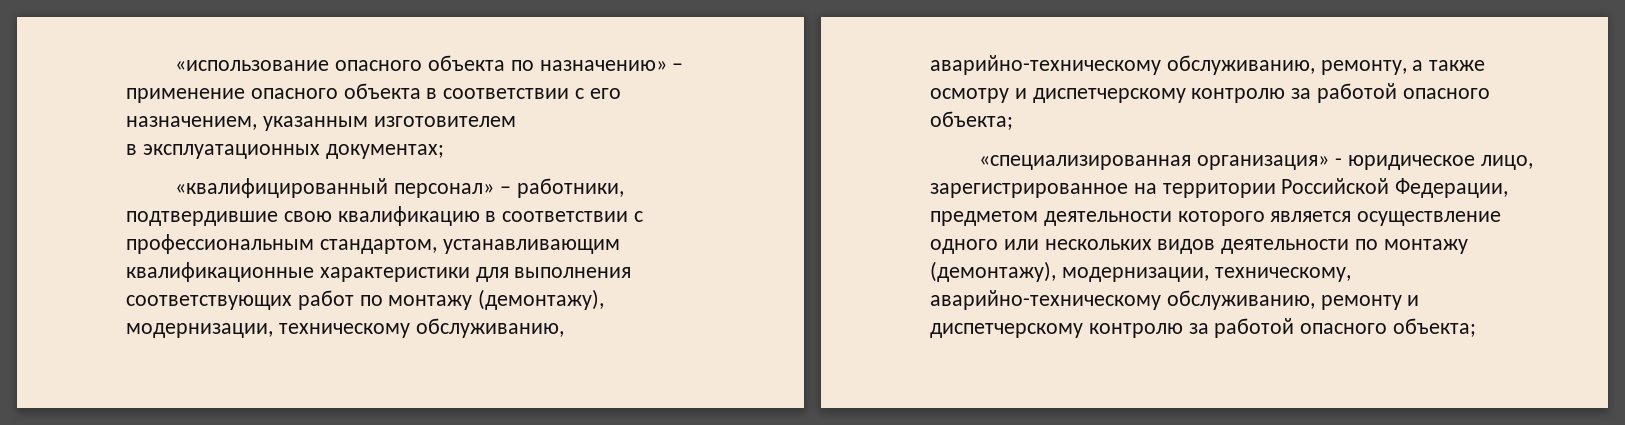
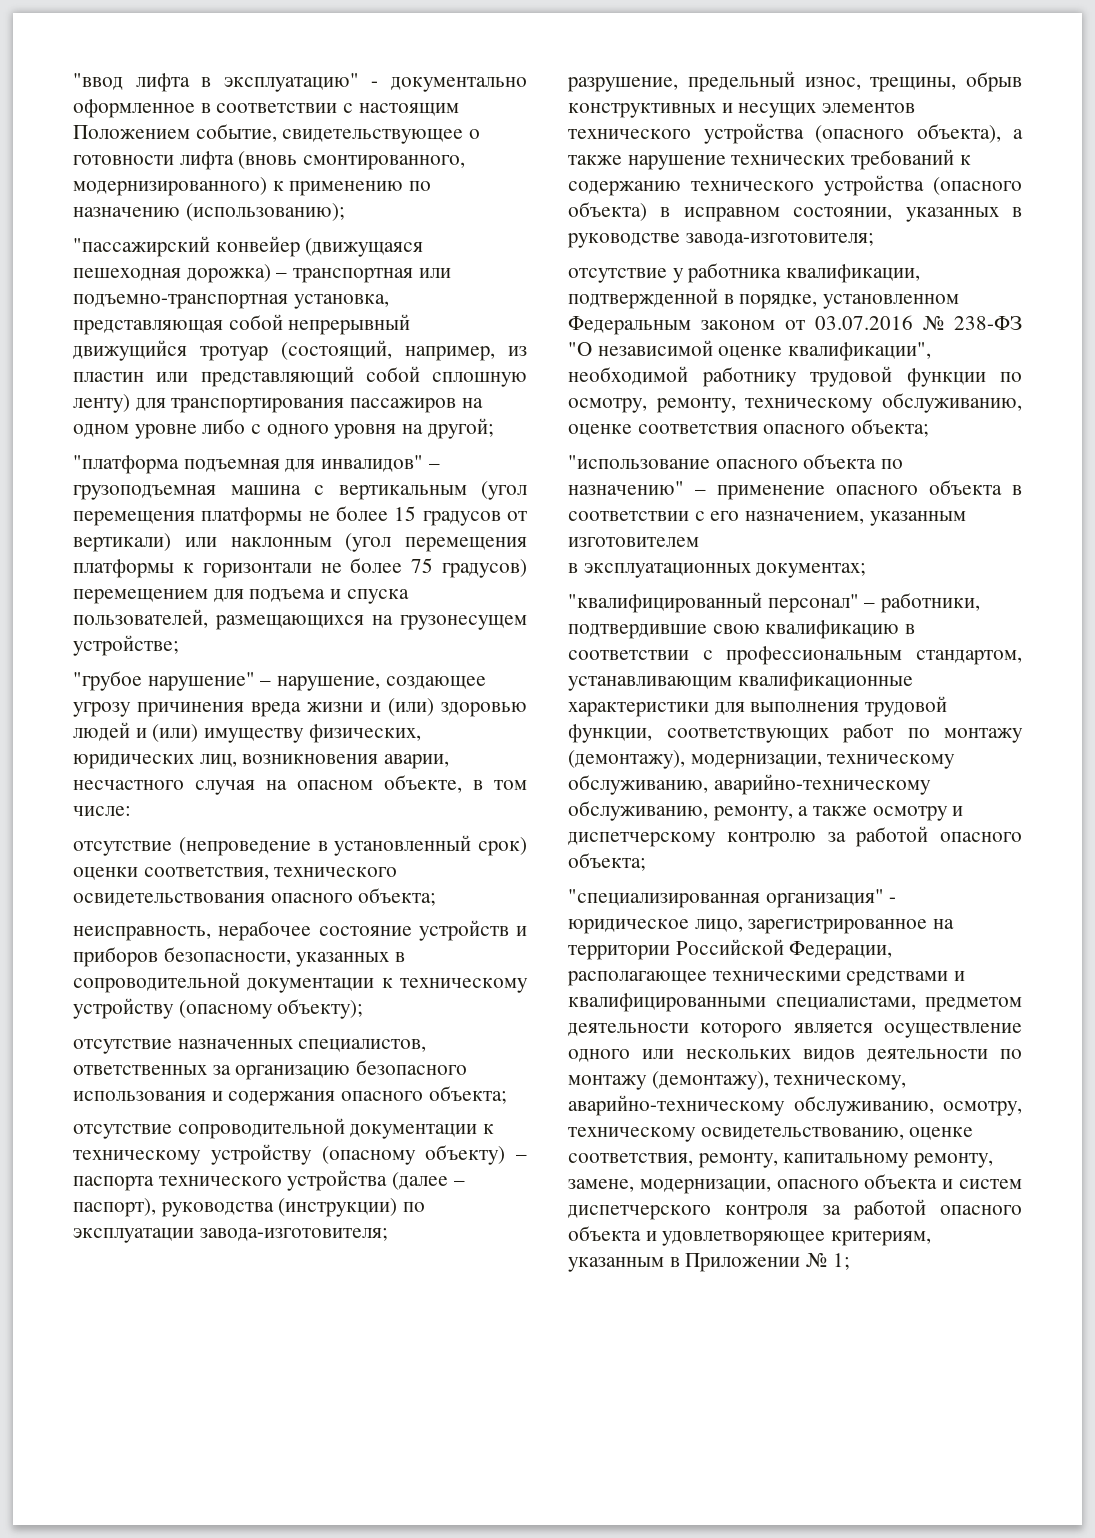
[175,60,330,71] «использование -> [73,73,527,92] [73,99,459,118] [73,124,481,144] [73,151,466,170] [73,177,432,196] [73,203,345,221] [73,236,424,257] [73,264,451,283] [73,294,389,309] [73,314,411,335] [73,340,527,361] [73,366,527,387] [73,394,483,413] [73,418,494,439] [73,455,440,474] [73,481,527,500] [73,506,527,526] [73,533,527,552] [73,558,527,578] [73,589,409,604] [73,609,527,630] [73,635,179,656] [73,671,486,691] [73,698,527,717] [73,722,421,743] [73,754,450,769] [73,775,527,795] [73,806,131,816] [73,835,527,856] [73,867,398,880] [73,888,437,906] [73,920,527,941] [73,947,406,967] [73,972,528,993] [73,998,364,1019] [73,1039,427,1054] [73,1060,468,1080] [73,1086,507,1106] [73,1118,495,1139] [73,1144,527,1165] [73,1170,465,1191] [73,1198,426,1217] [73,1228,388,1243] [567,71,1022,92] [568,103,916,118] [568,123,1023,144] [568,149,971,170] [568,175,1022,196] [568,202,1022,222] [567,233,874,248] [568,263,921,283] [568,288,960,309] [568,315,1022,335] [568,340,932,361] [568,366,1022,387] [568,393,1022,413] [568,419,930,437] [568,455,710,469] "ввод лифта в эксплуатацию" - документально оформленное в соответствии с настоящим Положением событие, свидетельствующее о готовности лифта (вновь смонтированного, модернизированного) к применению по назначению (использованию); // "пассажирский конвейер (движущаяся пешеходная дорожка) – транспортная или подъемно-транспортная установка, представляющая собой непрерывный движущийся тротуар (состоящий, например, из пластин или представляющий собой сплошную ленту) для транспортирования пассажиров на одном уровне либо с одного уровня на другой; // "платформа подъемная для инвалидов" – грузоподъемная машина с вертикальным (угол перемещения платформы не более 15 градусов от вертикали) или наклонным (угол перемещения платформы к горизонтали не более 75 градусов) перемещением для подъема и спуска пользователей, размещающихся на грузонесущем устройстве; // "грубое нарушение" – нарушение, создающее угрозу причинения вреда жизни и (или) здоровью людей и (или) имуществу физических, юридических лиц, возникновения аварии, несчастного случая на опасном объекте, в том числе: // отсутствие (непроведение в установленный срок) оценки соответствия, технического освидетельствования опасного объекта; // неисправность, нерабочее состояние устройств и приборов безопасности, указанных в сопроводительной документации к техническому устройству (опасному объекту); // отсутствие назначенных специалистов, ответственных за организацию безопасного использования и содержания опасного объекта; // отсутствие сопроводительной документации к техническому устройству (опасному объекту) – паспорта технического устройства (далее – паспорт), руководства (инструкции) по эксплуатации завода-изготовителя; // разрушение, предельный износ, трещины, обрыв конструктивных и несущих элементов технического устройства (опасного объекта), а также нарушение технических требований к содержанию технического устройства (опасного объекта) в исправном состоянии, указанных в руководстве завода-изготовителя; // отсутствие у работника квалификации, подтвержденной в порядке, установленном Федеральным законом от 03.07.2016 № 238-ФЗ "О независимой оценке квалификации", необходимой работнику трудовой функции по осмотру, ремонту, техническому обслуживанию, оценке соответствия опасного объекта; // "использование
[539,60,667,71] назначению» -> [568,481,684,495] назначению"
[175,178,495,198] «квалифицированный персонал» -> [568,592,859,613] "квалифицированный персонал"
(632, 272) none -> [865,696,948,717] [568,724,652,743] трудовой функции,
[979,155,1330,170] «специализированная организация» -> [568,889,884,908] "специализированная организация"
(1509, 188) none -> [567,971,966,986] [568,993,916,1012] располагающее техническими средствами и квалифицированными специалистами,
[1061,267,1209,282] модернизации, -> (769, 1080) none
[1320,295,1420,310] [930,318,1477,338] ремонту и диспетчерскому контролю за работой опасного объекта; -> [943,1101,1022,1116] [568,1127,974,1142] [568,1153,994,1168] [568,1174,1022,1194] [568,1199,1022,1220] [568,1226,932,1246] [568,1253,850,1272] осмотру, техническому освидетельствованию, оценке соответствия, ремонту, капитальному ремонту, замене, модернизации, опасного объекта и систем диспетчерского контроля за работой опасного объекта и удовлетворяющее критериям, указанным в Приложении № 1;

